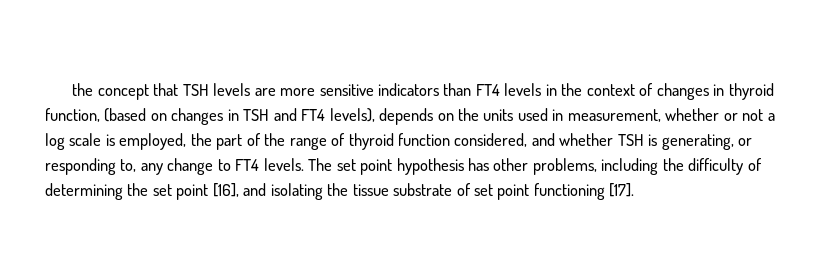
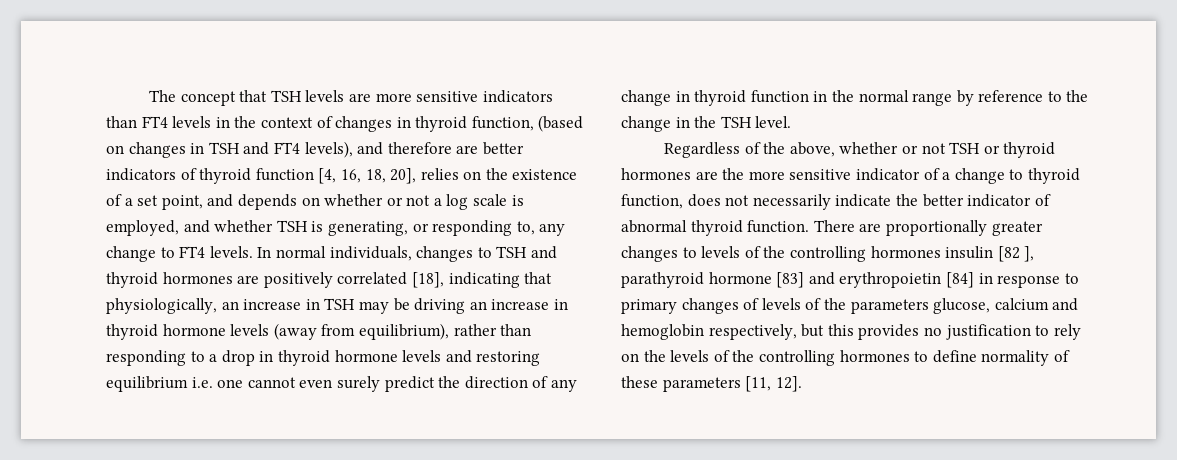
[72,83,94,96] the -> [149,90,177,102] The
[379,108,661,125] depends on the units used in measurement, -> [357,142,524,155] [106,168,578,184] [106,194,320,210] and therefore are better indicators of thyroid function [4, 16, 18, 20], relies on the existence of a set point, and depends on
[190,133,528,150] the part of the range of thyroid function considered, -> (179, 228) none
[308,158,762,175] [45,183,635,200] The set point hypothesis has other problems, including the difficulty of determining the set point [16], and isolating the tissue substrate of set point functioning [17]. -> [257,246,557,262] [106,272,553,288] [106,298,568,314] [106,323,532,340] [106,350,541,366] [106,376,577,392] [621,90,1089,106] [621,116,792,132] [664,142,1056,158] [621,168,1080,184] [621,194,1051,210] [621,220,1043,236] [621,246,1035,262] [621,272,1079,288] [621,298,1079,314] [621,324,1081,340] [621,350,1070,366] [621,376,802,392] In normal individuals, changes to TSH and thyroid hormones are positively correlated [18], indicating that physiologically, an increase in TSH may be driving an increase in thyroid hormone levels (away from equilibrium), rather than responding to a drop in thyroid hormone levels and restoring equilibrium i.e. one cannot even surely predict the direction of any change in thyroid function in the normal range by reference to the change in the TSH level. // Regardless of the above, whether or not TSH or thyroid hormones are the more sensitive indicator of a change to thyroid function, does not necessarily indicate the better indicator of abnormal thyroid function. There are proportionally greater changes to levels of the controlling hormones insulin [82 ], parathyroid hormone [83] and erythropoietin [84] in response to primary changes of levels of the parameters glucose, calcium and hemoglobin respectively, but this provides no justification to rely on the levels of the controlling hormones to define normality of these parameters [11, 12].

